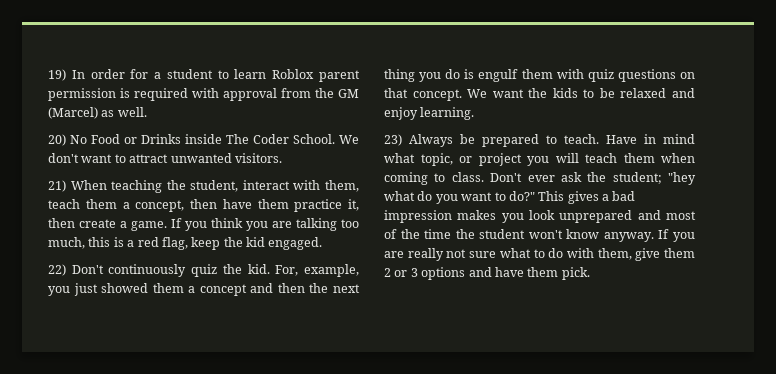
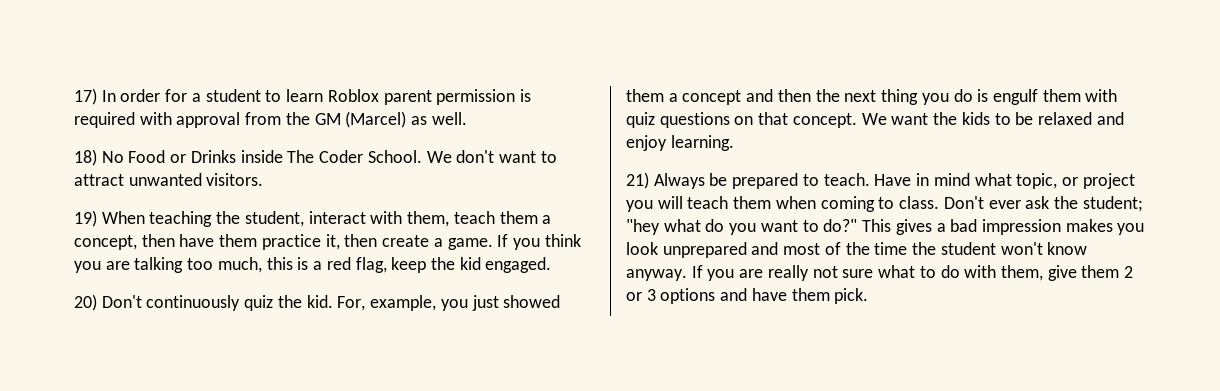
[48,69,66,81] 19) -> [74,88,97,105] 17)
[48,134,66,146] 20) -> [74,149,97,166] 18)
[48,180,66,192] 21) -> [74,210,97,227] 19)
[48,264,66,276] 22) -> [74,294,97,311] 20)
[384,134,402,146] 23) -> [626,172,649,189] 21)

